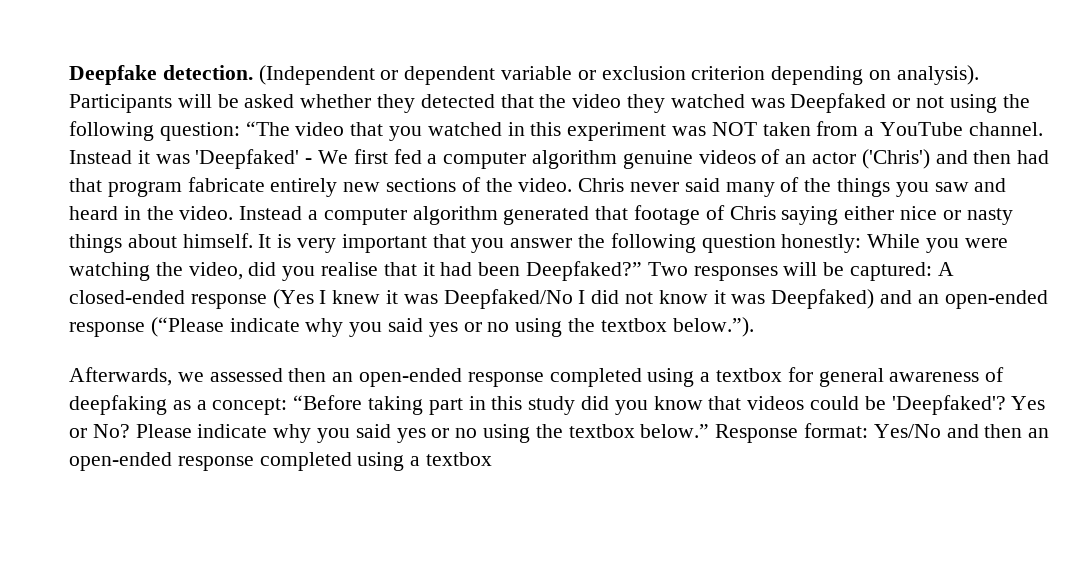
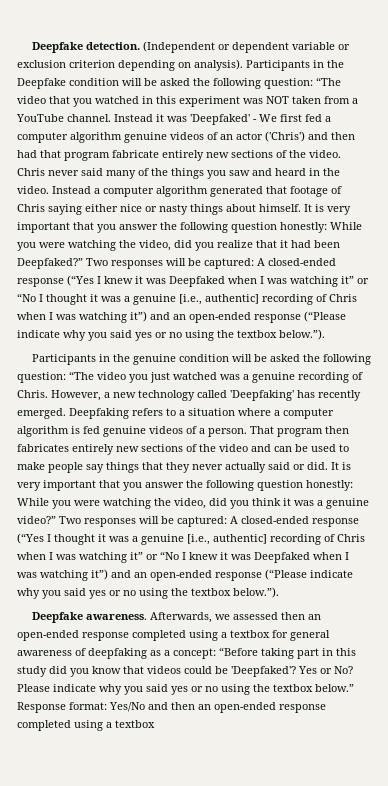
[177,93,997,113] will be asked whether they detected that the video they watched was Deepfaked or not using -> [313,60,344,68] [17,78,190,89] in the Deepfake condition will be asked
[321,262,379,276] realise -> [217,240,253,248] realize
[272,289,875,309] (Yes I knew it was Deepfaked/No I did not know it was Deepfaked) -> [67,275,369,287] [17,293,357,305] [17,311,147,323] (“Yes I knew it was Deepfaked when I was watching it” or “No I thought it was a genuine [i.e., authentic] recording of Chris when I was watching it”)
(754, 327) none -> [31,354,371,365] [17,371,363,383] [17,390,361,401] [17,408,334,419] [17,426,349,437] [17,444,349,455] [17,462,351,473] [17,480,353,491] [17,498,369,509] [17,516,359,527] [17,533,365,545] [17,551,349,563] [17,569,353,581] [17,587,279,599] [31,612,147,623] Participants in the genuine condition will be asked the following question: “The video you just watched was a genuine recording of Chris. However, a new technology called 'Deepfaking' has recently emerged. Deepfaking refers to a situation where a computer algorithm is fed genuine videos of a person. That program then fabricates entirely new sections of the video and can be used to make people say things that they never actually said or did. It is very important that you answer the following question honestly: While you were watching the video, did you think it was a genuine video?” Two responses will be captured: A closed-ended response (“Yes I thought it was a genuine [i.e., authentic] recording of Chris when I was watching it” or “No I knew it was Deepfaked when I was watching it”) and an open-ended response (“Please indicate why you said yes or no using the textbox below.”). // Deepfake awareness.

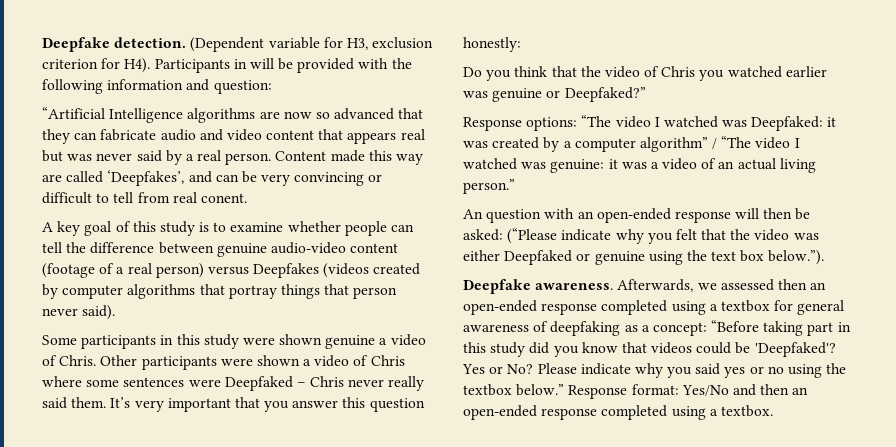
[142,41,350,53] [17,59,344,71] [17,77,341,89] [17,96,358,107] [16,114,331,125] [17,131,355,143] [17,150,341,161] [17,168,340,179] [17,186,342,197] [17,204,351,215] [17,222,362,233] [17,240,340,251] [17,258,336,269] [17,275,369,287] [17,293,357,305] [17,311,346,323] [17,329,325,341] [31,354,371,365] [17,371,363,383] [17,390,361,401] [17,408,334,419] [17,426,349,437] [17,444,349,455] [17,462,351,473] [17,480,353,491] [17,498,369,509] [17,516,359,527] [17,533,365,545] [17,551,349,563] [17,569,353,581] [17,588,231,599] (Independent or dependent variable or exclusion criterion depending on analysis). Participants in the Deepfake condition will be asked the following question: “The video that you watched in this experiment was NOT taken from a YouTube channel. Instead it was 'Deepfaked' - We first fed a computer algorithm genuine videos of an actor ('Chris') and then had that program fabricate entirely new sections of the video. Chris never said many of the things you saw and heard in the video. Instead a computer algorithm generated that footage of Chris saying either nice or nasty things about himself. It is very important that you answer the following question honestly: While you were watching the video, did you realize that it had been Deepfaked?” Two responses will be captured: A closed-ended response (“Yes I knew it was Deepfaked when I was watching it” or “No I thought it was a genuine [i.e., authentic] recording of Chris when I was watching it”) and an open-ended response (“Please indicate why you said yes or no using the textbox below.”). // Participants in the genuine condition will be asked the following question: “The video you just watched was a genuine recording of Chris. However, a new technology called 'Deepfaking' has recently emerged. Deepfaking refers to a situation where a computer algorithm is fed genuine videos of a person. That program then fabricates entirely new sections of the video and can be used to make people say things that they never actually said or did. It is very important that you answer the following question honestly: While you were watching the video, did you think it was a genuine video?” Two responses will be captured: A closed-ended response (“Yes I thought it was a genuine [i.e., authentic] recording of Chris when I was watching it” or “No I knew it was Deepfaked when I was watching it”) and an open-ended response (“Please indicate why you said yes or no using the textbox -> [190,37,434,52] [42,58,412,73] [42,79,272,94] [42,107,424,123] [42,129,425,144] [42,150,424,165] [42,170,383,186] [42,192,247,204] [42,221,415,236] [42,242,399,257] [42,263,421,278] [42,284,398,299] [42,305,116,320] [42,334,426,349] [42,355,405,370] [42,376,425,391] [42,397,425,412] [463,37,521,52] [463,66,827,81] [463,87,646,102] [463,115,837,131] [463,136,800,152] [463,158,816,173] [463,179,515,194] [463,208,811,223] [463,228,819,244] [463,250,765,265] (Dependent variable for H3, exclusion criterion for H4). Participants in will be provided with the following information and question: // “Artificial Intelligence algorithms are now so advanced that they can fabricate audio and video content that appears real but was never said by a real person. Content made this way are called ‘Deepfakes’, and can be very convincing or difficult to tell from real conent. // A key goal of this study is to examine whether people can tell the difference between genuine audio-video content (footage of a real person) versus Deepfakes (videos created by computer algorithms that portray things that person never said). // Some participants in this study were shown genuine a video of Chris. Other participants were shown a video of Chris where some sentences were Deepfaked – Chris never really said them. It’s very important that you answer this question honestly: // Do you think that the video of Chris you watched earlier was genuine or Deepfaked?” // Response options: “The video I watched was Deepfaked: it was created by a computer algorithm” / “The video I watched was genuine: it was a video of an actual living person.” // An question with an open-ended response will then be asked: (“Please indicate why you felt that the video was either Deepfaked or genuine using the text box
[115,720,155,728] textbox -> [720,405,773,417] textbox.

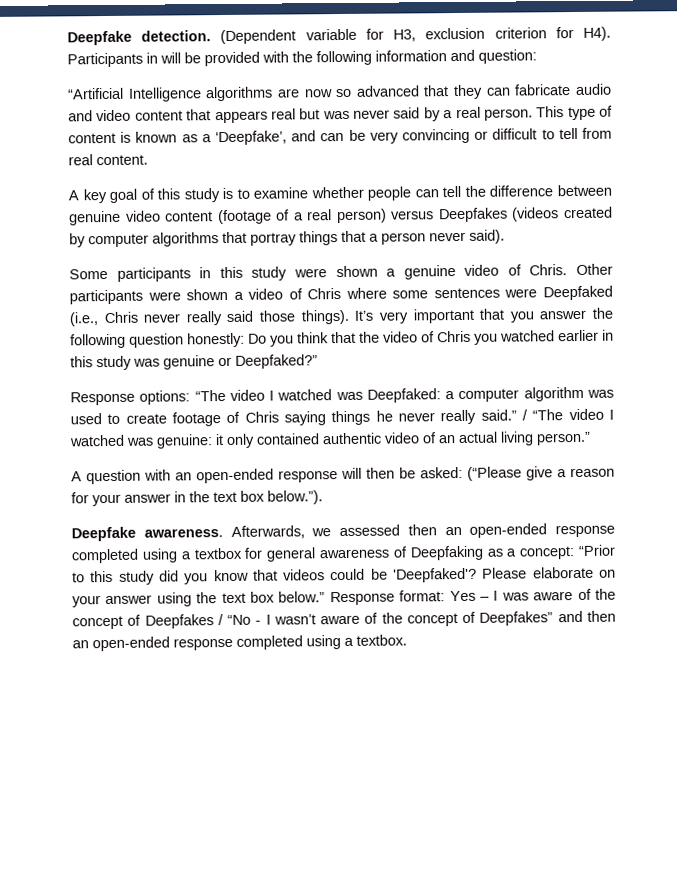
[275,150,424,165] [42,170,185,186] Content made this way are called ‘Deepfakes’, -> [536,105,613,121] [68,130,287,146] This type of content is known as a ‘Deepfake’,
[200,193,247,203] conent. -> [96,154,148,166] content.
[270,242,346,254] audio-video -> [125,210,161,222] video
(350, 289) none -> [369,233,379,242] a
[325,335,388,349] genuine a -> [386,265,456,280] a genuine
[296,382,306,387] – -> [69,312,99,327] (i.e.,
[71,397,107,408] them. -> [259,309,349,325] those things).
[342,397,366,408] this -> [592,307,614,319] [70,333,126,349] the following
(521, 44) // -> (245, 340) none
(827, 71) none -> [602,329,614,341] [70,355,132,371] in this study
[827,117,837,127] [463,137,708,152] it was created by a computer algorithm” -> [445,386,614,403] [70,409,517,427] a computer algorithm was used to create footage of Chris saying things he never really said.”
[621,162,659,169] was a -> [226,432,382,448] only contained authentic
[463,209,483,219] An -> [71,471,82,482] A
[561,229,819,244] [463,250,683,265] indicate why you felt that the video was either Deepfaked or genuine using -> [526,466,615,481] [71,491,186,507] give a reason for your answer in
[550,321,621,336] deepfaking -> [409,545,484,561] Deepfaking
[711,320,851,336] “Before taking part in -> [577,544,615,556] [72,572,85,583] “Prior to
[462,363,847,378] [463,384,729,399] Yes or No? Please indicate why you said yes or no using the textbox below.” Response format: Yes/No -> [482,566,617,579] [72,588,616,608] [72,611,554,630] Please elaborate on your answer using the text box below.” Response format: Yes – I was aware of the concept of Deepfakes / “No - I wasn’t aware of the concept of Deepfakes”

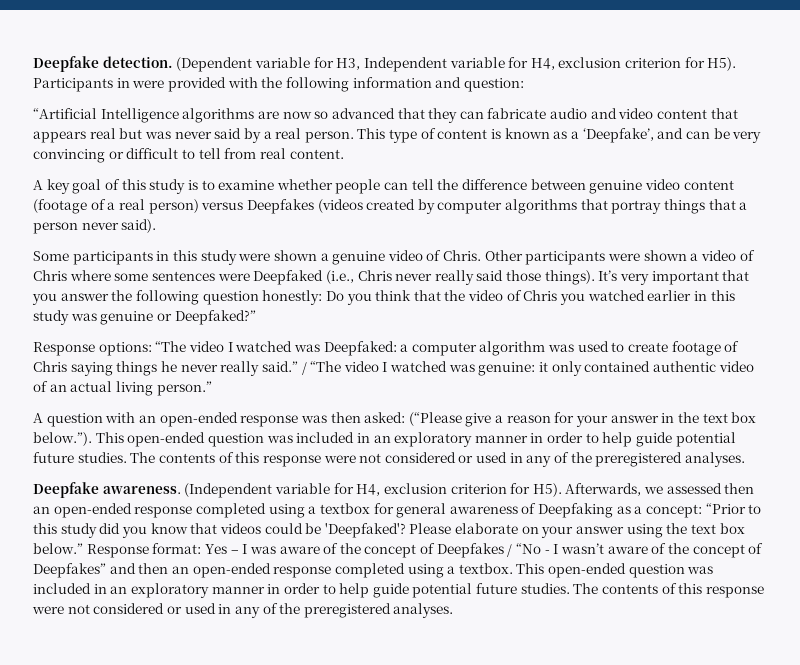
[425,26,611,41] exclusion criterion for H4). -> [363,57,737,72] Independent variable for H4, exclusion criterion for H5).
[160,52,201,64] will be -> [132,80,165,88] were
[341,467,416,480] will then be -> [300,412,361,423] was then
[71,526,223,542] // Deepfake awareness. -> [95,432,736,447] [33,452,745,467] [33,482,562,498] This open-ended question was included in an exploratory manner in order to help guide potential future studies. The contents of this response were not considered or used in any of the preregistered analyses. // Deepfake awareness. (Independent variable for H4, exclusion criterion for H5).
(407, 640) none -> [516,563,714,578] [33,583,764,598] [32,603,454,618] This open-ended question was included in an exploratory manner in order to help guide potential future studies. The contents of this response were not considered or used in any of the preregistered analyses.

